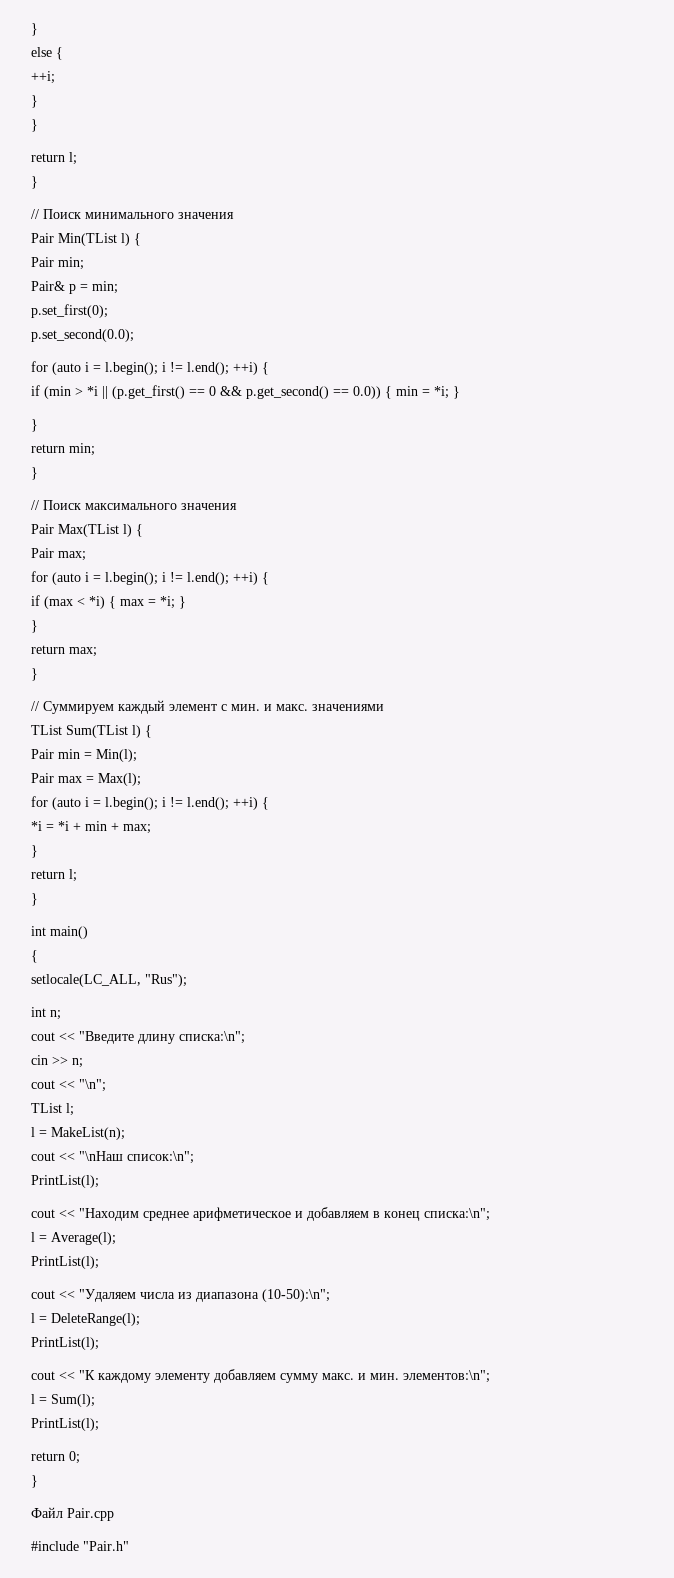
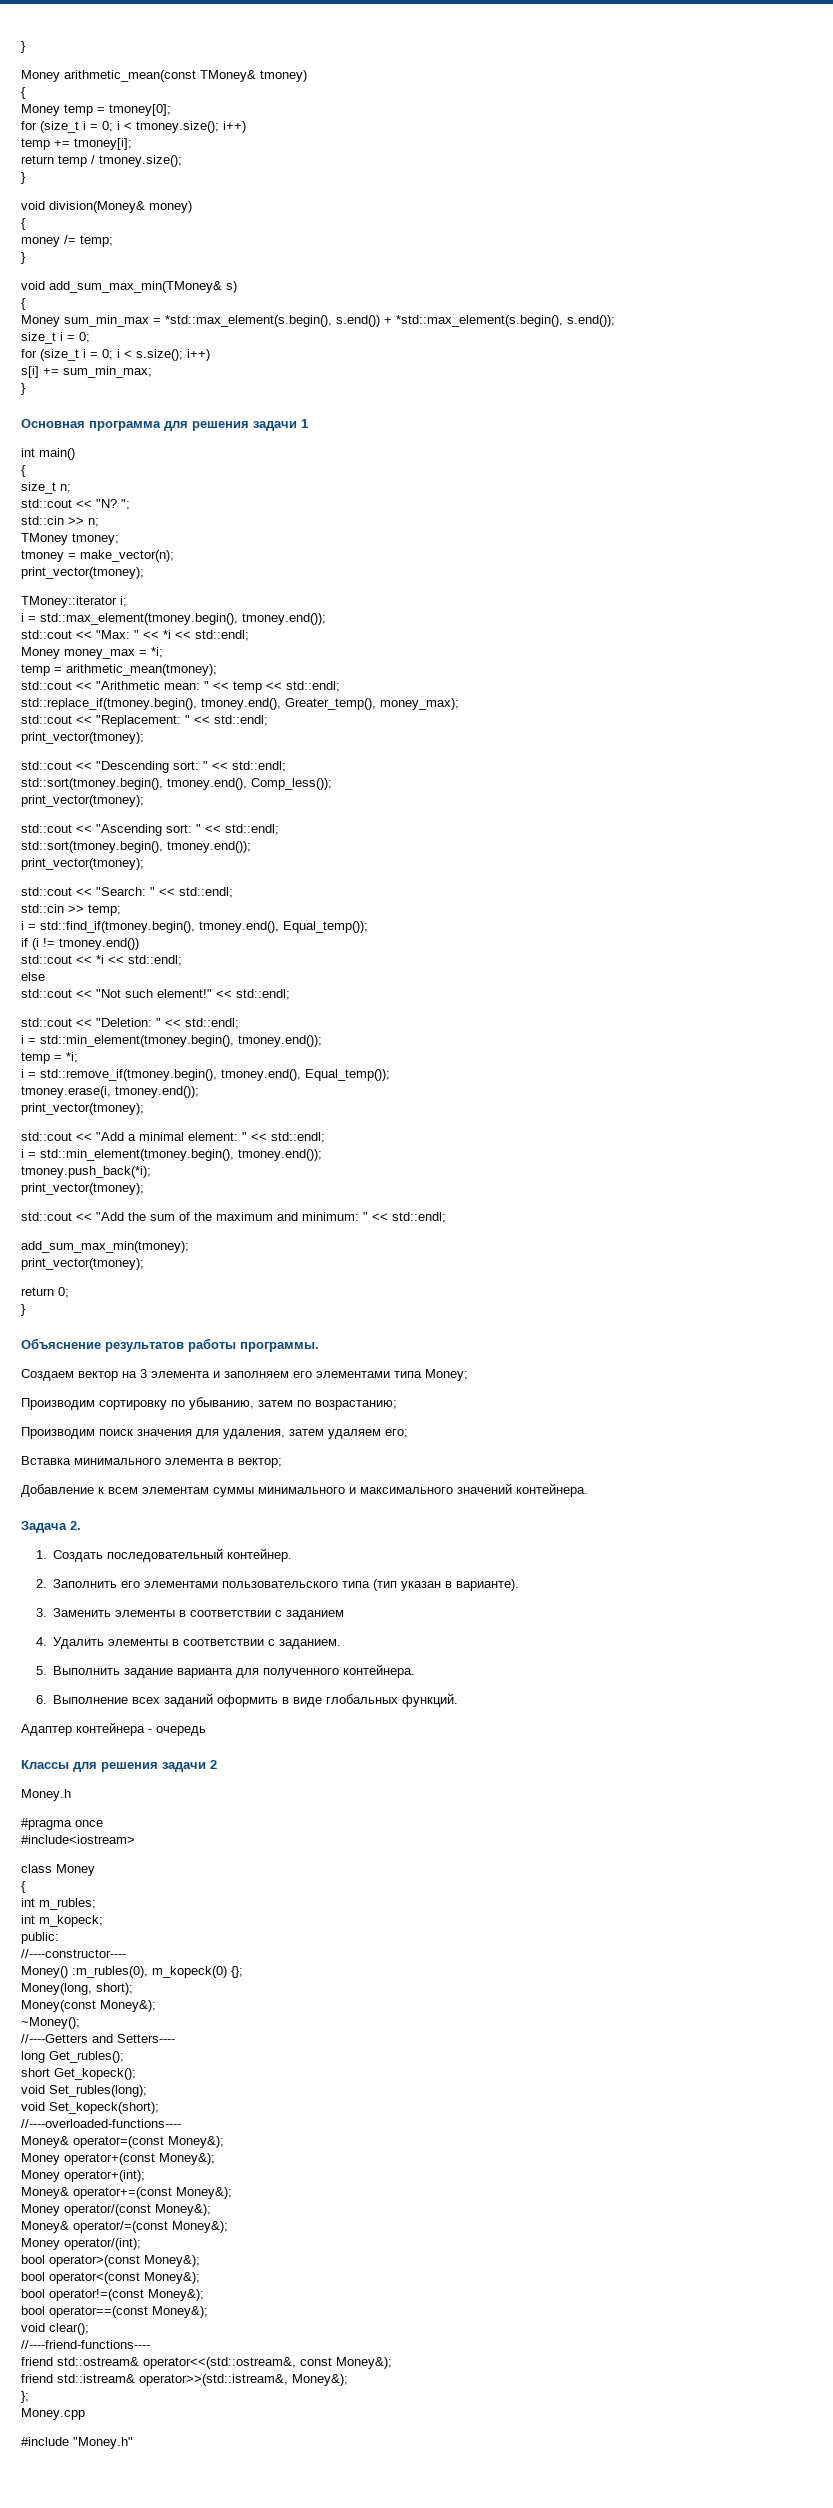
[31,23,38,36] [31,47,63,60] [31,71,55,84] [31,95,38,108] [31,119,38,132] [31,152,77,165] [31,176,38,189] [31,209,234,219] [31,233,141,246] [31,257,84,270] [31,281,118,294] [31,304,108,318] [31,329,134,342] [31,361,269,375] [31,385,460,399] [31,419,38,432] [31,443,95,456] [31,467,38,480] [31,500,237,510] [31,524,143,537] [31,548,86,561] [31,571,269,585] [31,595,186,609] [31,620,38,633] [31,645,97,657] [31,668,38,681] [31,700,384,714] [31,725,152,738] [31,749,137,762] [31,773,141,786] [31,796,269,810] [31,821,151,834] [31,845,38,858] [31,869,77,882] [31,893,38,906] [31,926,88,939] [31,950,38,963] [31,974,187,987] [31,1007,61,1020] [31,1031,245,1044] [31,1055,83,1068] [31,1079,106,1092] [31,1103,74,1116] [31,1127,125,1140] [31,1151,194,1164] [31,1175,99,1188] [31,1207,490,1221] [31,1232,116,1245] [31,1256,99,1269] [31,1289,330,1302] [31,1313,140,1326] [31,1337,99,1350] [31,1369,490,1383] [31,1394,95,1407] [31,1418,99,1431] [31,1451,80,1464] [31,1475,38,1488] [31,1507,114,1521] } // else { // ++i; // } // } // return l; // } // // Поиск минимального значения // Pair Min(TList l) { // Pair min; // Pair& p = min; // p.set_first(0); // p.set_second(0.0); // for (auto i = l.begin(); i != l.end(); ++i) { // if (min > *i || (p.get_first() == 0 && p.get_second() == 0.0)) { min = *i; } // } // return min; // } // // Поиск максимального значения // Pair Max(TList l) { // Pair max; // for (auto i = l.begin(); i != l.end(); ++i) { // if (max < *i) { max = *i; } // } // return max; // } // // Суммируем каждый элемент с мин. и макс. значениями // TList Sum(TList l) { // Pair min = Min(l); // Pair max = Max(l); // for (auto i = l.begin(); i != l.end(); ++i) { // *i = *i + min + max; // } // return l; // } // int main() // { // setlocale(LC_ALL, "Rus"); // int n; // cout << "Введите длину списка:\n"; // cin >> n; // cout << "\n"; // TList l; // l = MakeList(n); // cout << "\nНаш список:\n"; // PrintList(l); // cout << "Находим среднее арифметическое и добавляем в конец списка:\n"; // l = Average(l); // PrintList(l); // cout << "Удаляем числа из диапазона (10-50):\n"; // l = DeleteRange(l); // PrintList(l); // cout << "К каждому элементу добавляем сумму макс. и мин. элементов:\n"; // l = Sum(l); // PrintList(l); // return 0; // } // Файл Pair.cpp -> [21,41,26,53] [21,70,307,82] [21,87,26,99] [21,104,171,116] [21,121,246,133] [21,138,132,150] [21,155,182,167] [21,172,26,184] [21,201,192,213] [21,218,26,230] [21,235,113,247] [21,252,26,264] [21,281,237,293] [21,298,26,310] [21,315,615,327] [21,332,90,344] [21,349,210,361] [21,366,152,378] [21,383,26,395] [21,419,308,431] [21,448,75,460] [21,465,26,477] [21,482,71,494] [21,499,130,510] [21,516,99,527] [21,533,119,545] [21,550,174,562] [21,567,144,579] [21,596,127,608] [21,613,326,625] [21,630,249,641] [21,647,163,659] [21,664,217,676] [21,681,340,693] [21,698,459,710] [21,715,268,727] [21,732,144,744] [21,761,286,773] [21,778,332,790] [21,795,144,807] [21,824,279,836] [21,841,251,853] [21,858,144,870] [21,887,233,898] [21,904,121,916] [21,921,368,933] [21,938,139,950] [21,955,182,966] [21,972,45,981] [21,989,290,1000] [21,1018,239,1029] [21,1035,322,1047] [21,1052,78,1064] [21,1069,390,1081] [21,1086,199,1098] [21,1103,144,1115] [21,1132,325,1143] [21,1149,322,1161] [21,1166,151,1178] [21,1183,144,1195] [21,1212,446,1223] [21,1241,189,1253] [21,1258,144,1270] [21,1287,69,1298] [21,1304,26,1316] [21,1338,319,1352] [21,1369,468,1381] [21,1397,397,1410] [21,1427,408,1439] [21,1456,282,1468] [21,1483,588,1497] [21,1521,81,1533] [35,1548,293,1562] [35,1579,520,1591] [35,1608,345,1620] [35,1637,342,1649] [35,1664,416,1678] [35,1693,459,1707] [21,1722,206,1736] [21,1760,217,1772] [21,1789,71,1801] [21,1818,103,1830] [21,1835,135,1844] [21,1864,95,1876] [21,1881,26,1893] [21,1898,96,1910] [21,1915,103,1927] [21,1932,59,1944] [21,1949,126,1958] [21,1966,243,1978] [21,1983,133,1995] [21,2000,156,2012] [21,2017,80,2029] [21,2034,175,2043] [21,2051,124,2063] [21,2068,136,2080] [21,2085,147,2097] [21,2102,159,2114] [21,2119,181,2128] [21,2136,224,2148] [21,2153,215,2165] [21,2170,145,2182] [21,2187,232,2199] [21,2204,211,2216] [21,2221,228,2233] [21,2238,141,2250] [21,2255,200,2267] [21,2272,200,2284] [21,2289,204,2301] [21,2306,208,2318] [21,2323,89,2335] [21,2340,150,2349] [21,2357,392,2369] [21,2374,348,2386] [21,2391,29,2403] [21,2408,85,2420] } // Money arithmetic_mean(const TMoney& tmoney) // { // Money temp = tmoney[0]; // for (size_t i = 0; i < tmoney.size(); i++) // temp += tmoney[i]; // return temp / tmoney.size(); // } // void division(Money& money) // { // money /= temp; // } // void add_sum_max_min(TMoney& s) // { // Money sum_min_max = *std::max_element(s.begin(), s.end()) + *std::max_element(s.begin(), s.end()); // size_t i = 0; // for (size_t i = 0; i < s.size(); i++) // s[i] += sum_min_max; // } // Основная программа для решения задачи 1 // int main() // { // size_t n; // std::cout << "N? "; // std::cin >> n; // TMoney tmoney; // tmoney = make_vector(n); // print_vector(tmoney); // TMoney::iterator i; // i = std::max_element(tmoney.begin(), tmoney.end()); // std::cout << "Max: " << *i << std::endl; // Money money_max = *i; // temp = arithmetic_mean(tmoney); // std::cout << "Arithmetic mean: " << temp << std::endl; // std::replace_if(tmoney.begin(), tmoney.end(), Greater_temp(), money_max); // std::cout << "Replacement: " << std::endl; // print_vector(tmoney); // std::cout << "Descending sort: " << std::endl; // std::sort(tmoney.begin(), tmoney.end(), Comp_less()); // print_vector(tmoney); // std::cout << "Ascending sort: " << std::endl; // std::sort(tmoney.begin(), tmoney.end()); // print_vector(tmoney); // std::cout << "Search: " << std::endl; // std::cin >> temp; // i = std::find_if(tmoney.begin(), tmoney.end(), Equal_temp()); // if (i != tmoney.end()) // std::cout << *i << std::endl; // else // std::cout << "Not such element!" << std::endl; // std::cout << "Deletion: " << std::endl; // i = std::min_element(tmoney.begin(), tmoney.end()); // temp = *i; // i = std::remove_if(tmoney.begin(), tmoney.end(), Equal_temp()); // tmoney.erase(i, tmoney.end()); // print_vector(tmoney); // std::cout << "Add a minimal element: " << std::endl; // i = std::min_element(tmoney.begin(), tmoney.end()); // tmoney.push_back(*i); // print_vector(tmoney); // std::cout << "Add the sum of the maximum and minimum: " << std::endl; // add_sum_max_min(tmoney); // print_vector(tmoney); // return 0; // } // Объяснение результатов работы программы. // Создаем вектор на 3 элемента и заполняем его элементами типа Money; // Производим сортировку по убыванию, затем по возрастанию; // Производим поиск значения для удаления, затем удаляем его; // Вставка минимального элемента в вектор; // Добавление к всем элементам суммы минимального и максимального значений контейнера. // Задача 2. // 1. Создать последовательный контейнер. // 2. Заполнить его элементами пользовательского типа (тип указан в варианте). // 3. Заменить элементы в соответствии с заданием // 4. Удалить элементы в соответствии с заданием. // 5. Выполнить задание варианта для полученного контейнера. // 6. Выполнение всех заданий оформить в виде глобальных функций. // Адаптер контейнера - очередь // Классы для решения задачи 2 // Money.h // #pragma once // #include<iostream> // class Money // { // int m_rubles; // int m_kopeck; // public: // //----constructor---- // Money() :m_rubles(0), m_kopeck(0) {}; // Money(long, short); // Money(const Money&); // ~Money(); // //----Getters and Setters---- // long Get_rubles(); // short Get_kopeck(); // void Set_rubles(long); // void Set_kopeck(short); // //----overloaded-functions---- // Money& operator=(const Money&); // Money operator+(const Money&); // Money operator+(int); // Money& operator+=(const Money&); // Money operator/(const Money&); // Money& operator/=(const Money&); // Money operator/(int); // bool operator>(const Money&); // bool operator<(const Money&); // bool operator!=(const Money&); // bool operator==(const Money&); // void clear(); // //----friend-functions---- // friend std::ostream& operator<<(std::ostream&, const Money&); // friend std::istream& operator>>(std::istream&, Money&); // }; // Money.cpp
[83,1541,129,1551] "Pair.h" -> [73,2437,133,2449] "Money.h"

